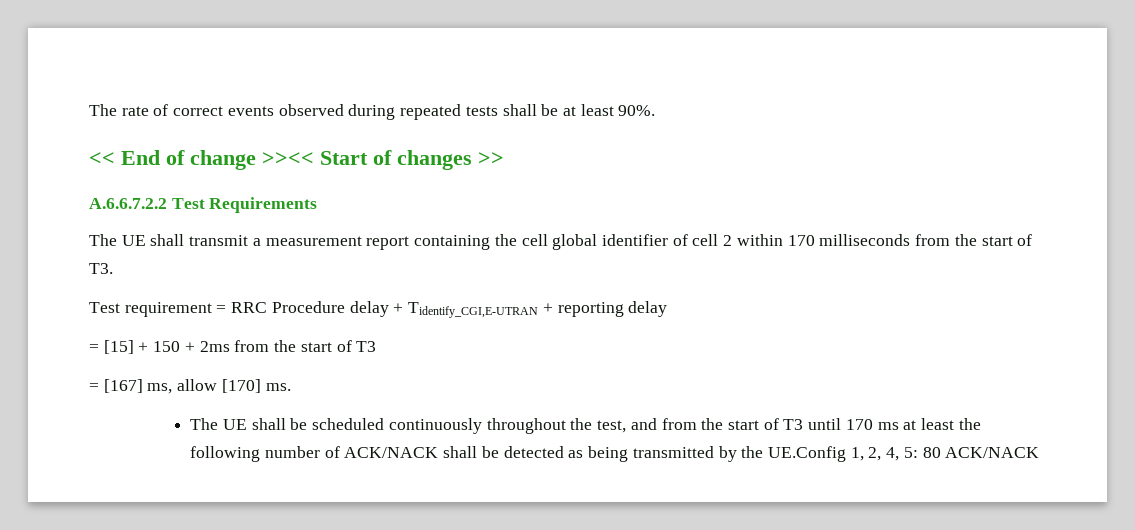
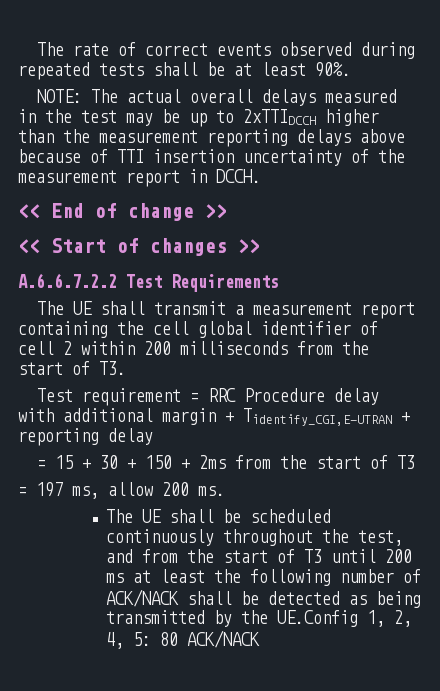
(656, 110) none -> [37,89,398,106] [18,109,379,127] [18,129,405,147] [18,149,405,166] [18,169,261,187] // NOTE: The actual overall delays measured in the test may be up to 2xTTIDCCH higher than the measurement reporting delays above because of TTI insertion uncertainty of the measurement report in DCCH.
[262,152,314,165] >><< -> [205,204,227,219] [18,239,40,254] >> // <<
[787,235,815,246] 170 -> [144,341,171,355] 200
(389, 309) none -> [18,408,216,425] with additional margin
[103,340,134,354] [15] -> [55,455,119,469] 15 + 30
[103,379,143,393] [167] -> [36,482,63,497] 197
[221,379,261,393] [170] -> [162,482,189,496] 200
[845,419,873,430] 170 -> [384,549,412,563] 200

